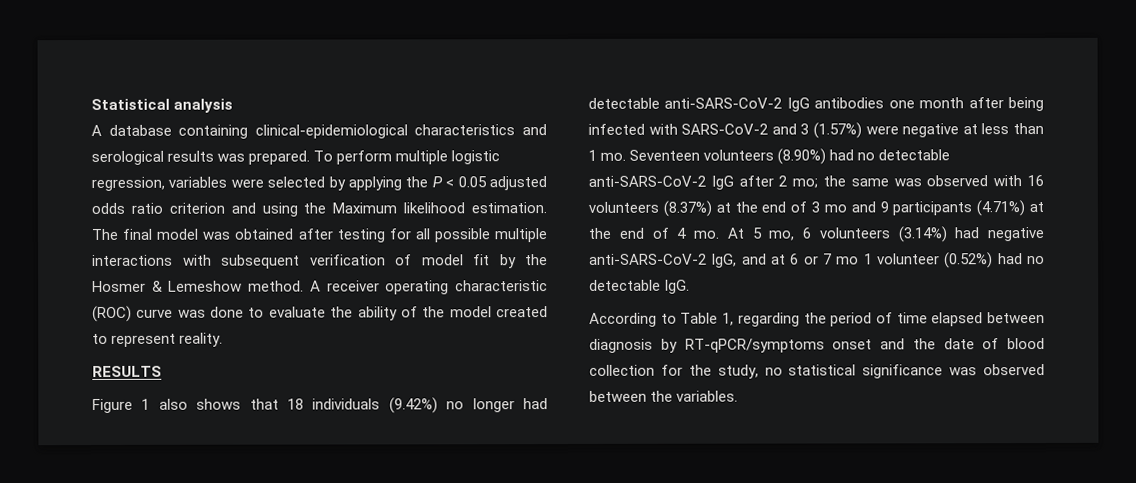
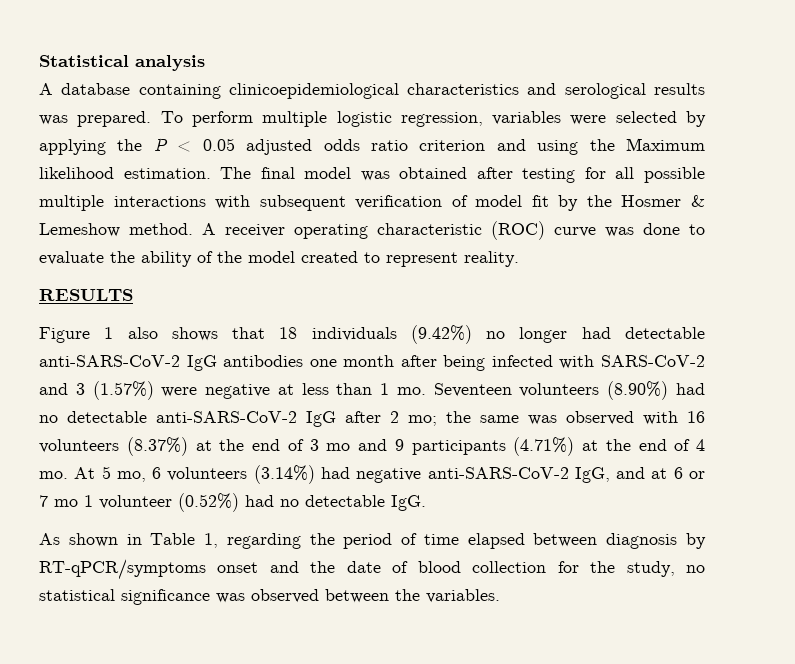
[254,124,408,139] clinical-epidemiological -> [228,83,399,99] clinicoepidemiological
[589,312,677,327] According to -> [39,533,142,547] As shown in

